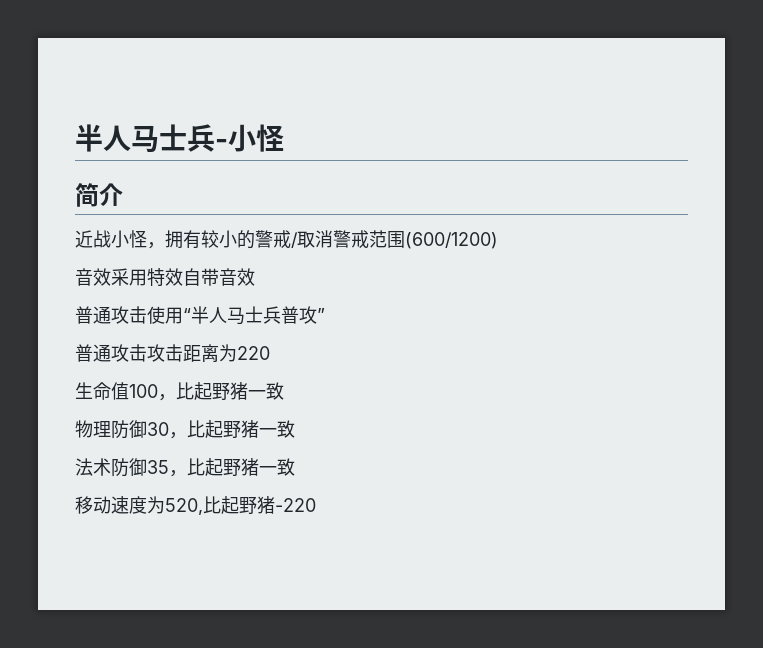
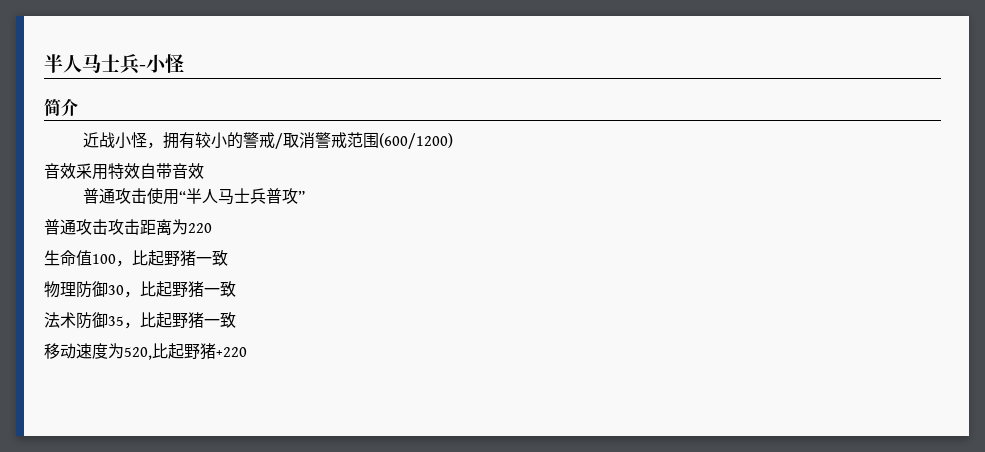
[275,498,316,512] -220 -> [216,347,247,357] +220

